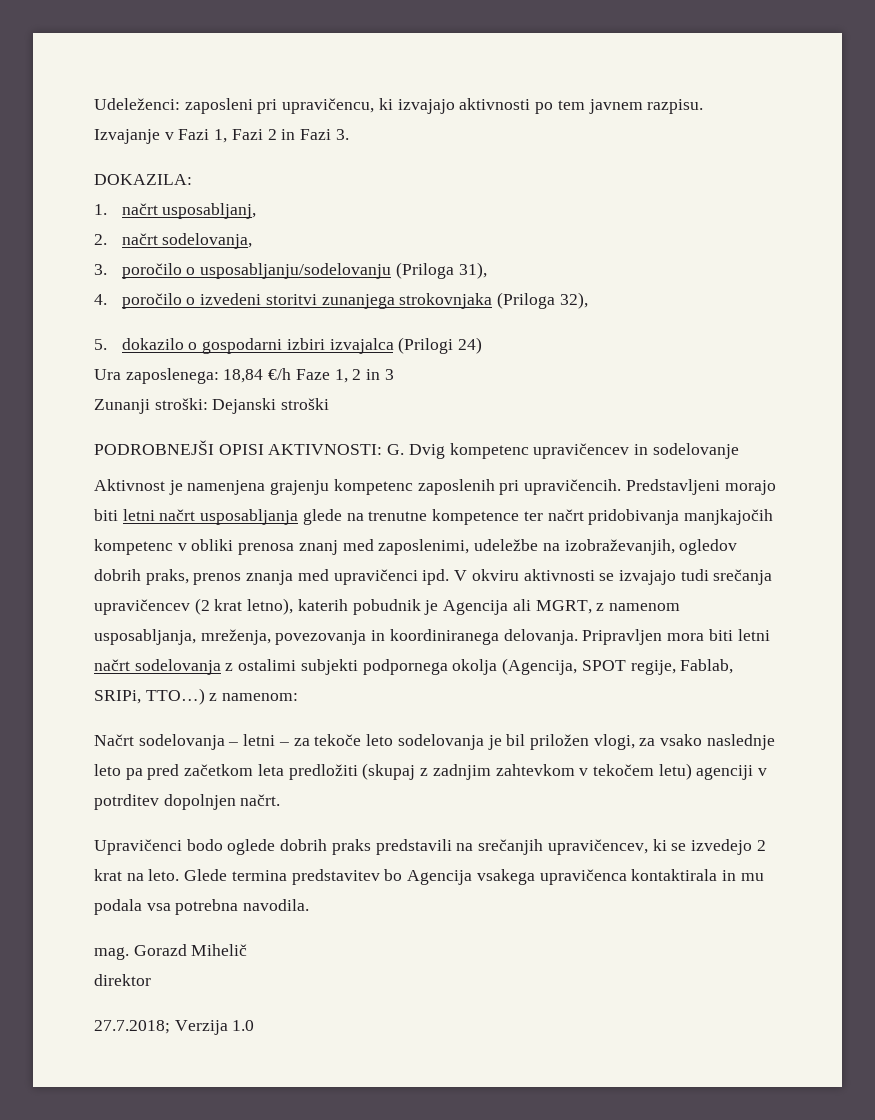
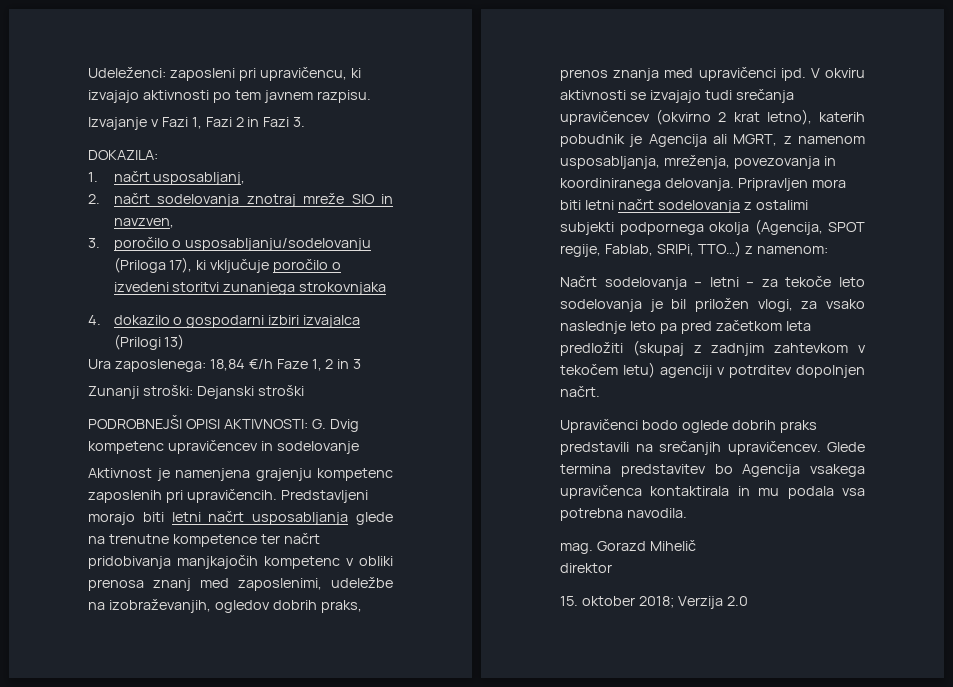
[162,233,253,249] sodelovanja, -> [157,193,394,207] [113,218,174,228] sodelovanja znotraj mreže SIO in navzven,
[458,262,487,279] [94,294,107,305] 31), // 4. -> [169,257,270,273] 17), ki vključuje
[496,292,588,309] [94,339,107,350] (Priloga 32), // 5. -> [88,315,101,325] // 4.
[457,337,482,354] 24) -> [164,334,185,350] 13)
[194,598,210,615] (2 -> [656,109,727,125] (okvirno 2
[547,839,766,855] [94,869,180,881] upravičencev, ki se izvedejo 2 krat na leto. -> [727,441,821,455] upravičencev.
[94,1020,255,1035] 27.7.2018; Verzija 1.0 -> [560,596,748,609] 15. oktober 2018; Verzija 2.0

